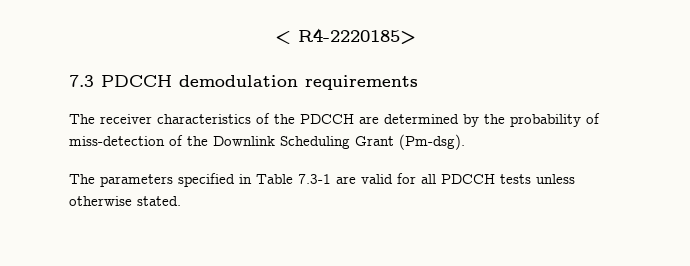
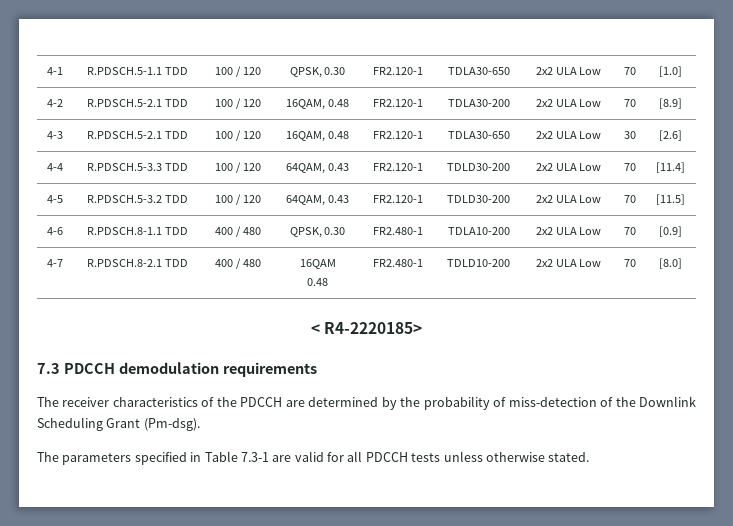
(274, 37) none -> [47,67,63,75] [87,67,188,75] [215,66,261,77] [289,67,346,78] [373,67,423,75] [447,67,510,75] [535,67,602,75] [624,67,636,75] [659,66,682,77] [47,99,63,107] [87,99,188,107] [215,98,261,109] [286,99,349,110] [373,99,423,107] [447,99,510,107] [535,99,602,107] [624,99,636,107] [659,98,682,109] [47,131,63,139] [87,131,188,139] [215,130,261,141] [286,131,349,142] [373,131,423,139] [447,131,510,139] [535,131,602,139] [624,131,636,139] [659,130,682,141] [47,163,63,171] [87,163,188,171] [215,162,261,173] [286,163,349,174] [373,163,423,171] [447,163,510,171] [535,163,602,171] [624,163,636,171] [656,162,685,173] [47,195,63,203] [87,195,188,203] [215,194,261,205] [286,195,349,206] [373,195,423,203] [447,195,510,203] [535,195,602,203] [624,195,636,203] [656,194,685,205] [47,227,63,235] [87,227,188,235] [215,226,261,237] [289,227,346,238] [373,227,423,235] [447,227,510,235] [535,227,602,235] [624,227,636,235] [659,226,682,237] [47,259,63,267] [87,259,188,267] [215,258,261,269] [299,259,336,269] [307,278,328,286] [373,259,423,267] [447,259,510,267] [535,259,602,267] [624,259,636,267] [659,258,682,269] 4-1 | R.PDSCH.5-1.1 TDD | 100 / 120 | QPSK, 0.30 | FR2.120-1 | TDLA30-650 | 2x2 ULA Low | 70 | [1.0] // 4-2 | R.PDSCH.5-2.1 TDD | 100 / 120 | 16QAM, 0.48 | FR2.120-1 | TDLA30-200 | 2x2 ULA Low | 70 | [8.9] // 4-3 | R.PDSCH.5-2.1 TDD | 100 / 120 | 16QAM, 0.48 | FR2.120-1 | TDLA30-650 | 2x2 ULA Low | 30 | [2.6] // 4-4 | R.PDSCH.5-3.3 TDD | 100 / 120 | 64QAM, 0.43 | FR2.120-1 | TDLD30-200 | 2x2 ULA Low | 70 | [11.4] // 4-5 | R.PDSCH.5-3.2 TDD | 100 / 120 | 64QAM, 0.43 | FR2.120-1 | TDLD30-200 | 2x2 ULA Low | 70 | [11.5] // 4-6 | R.PDSCH.8-1.1 TDD | 400 / 480 | QPSK, 0.30 | FR2.480-1 | TDLA10-200 | 2x2 ULA Low | 70 | [0.9] // 4-7 | R.PDSCH.8-2.1 TDD | 400 / 480 | 16QAM // 0.48 | FR2.480-1 | TDLD10-200 | 2x2 ULA Low | 70 | [8.0] //

